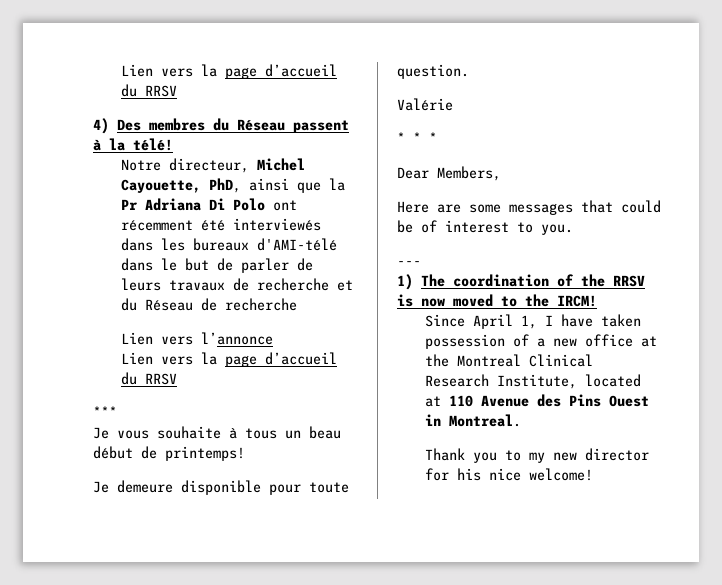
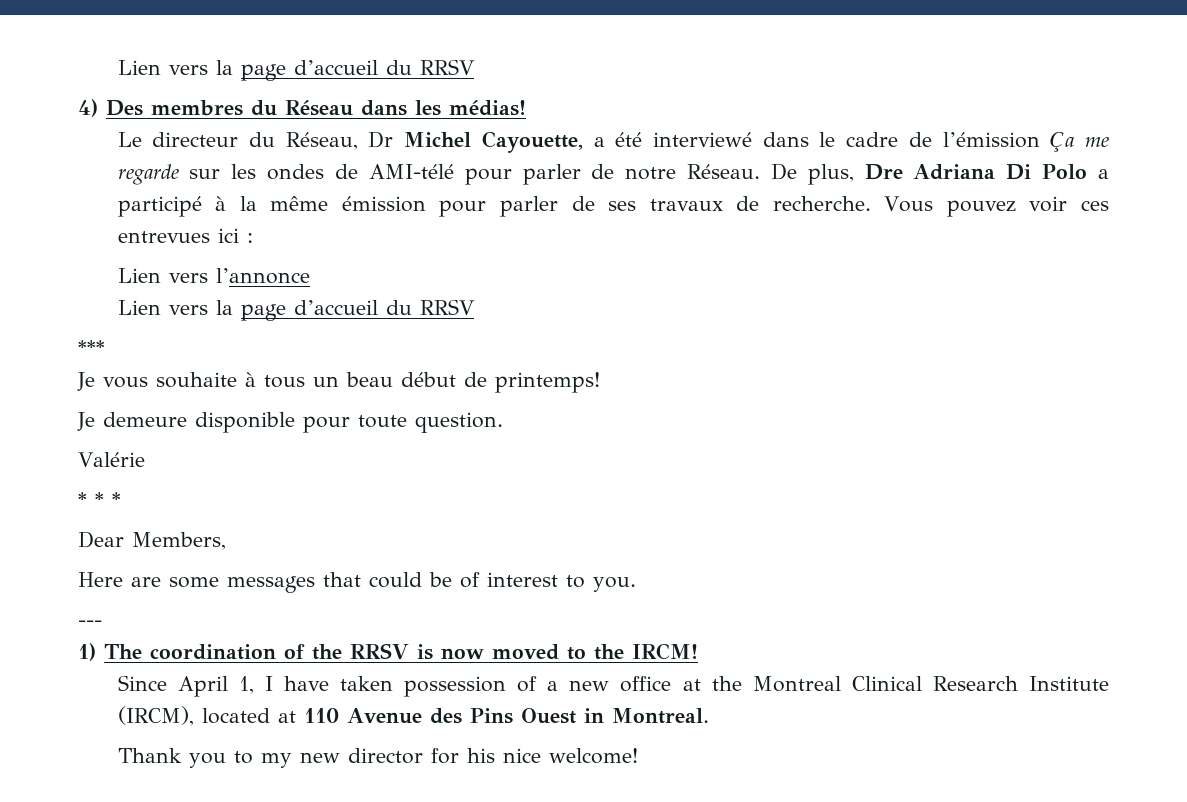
[293,120,349,133] [93,138,173,151] [120,158,305,173] [120,178,345,193] [120,198,297,211] [120,218,321,231] [120,238,337,251] [120,258,313,273] [120,278,161,291] passent à la télé! // Notre directeur, Michel Cayouette, PhD, ainsi que la Pr Adriana Di Polo ont récemment été interviewés dans les bureaux d'AMI-télé dans le but de parler de leurs -> [361,100,526,116] [117,131,1109,153] [117,163,1110,185] [117,196,637,217] dans les médias! // Le directeur du Réseau, Dr Michel Cayouette, a été interviewé dans le cadre de l’émission Ça me regarde sur les ondes de AMI-télé pour parler de notre Réseau. De plus, Dre Adriana Di Polo a participé à la même émission pour parler de ses
[256,278,353,291] [120,298,297,311] recherche et du Réseau de recherche -> [772,196,1109,217] [117,228,253,243] recherche. Vous pouvez voir ces entrevues ici :
[496,374,577,389] Institute, -> [1029,676,1109,691] [117,706,194,726] Institute (IRCM),

